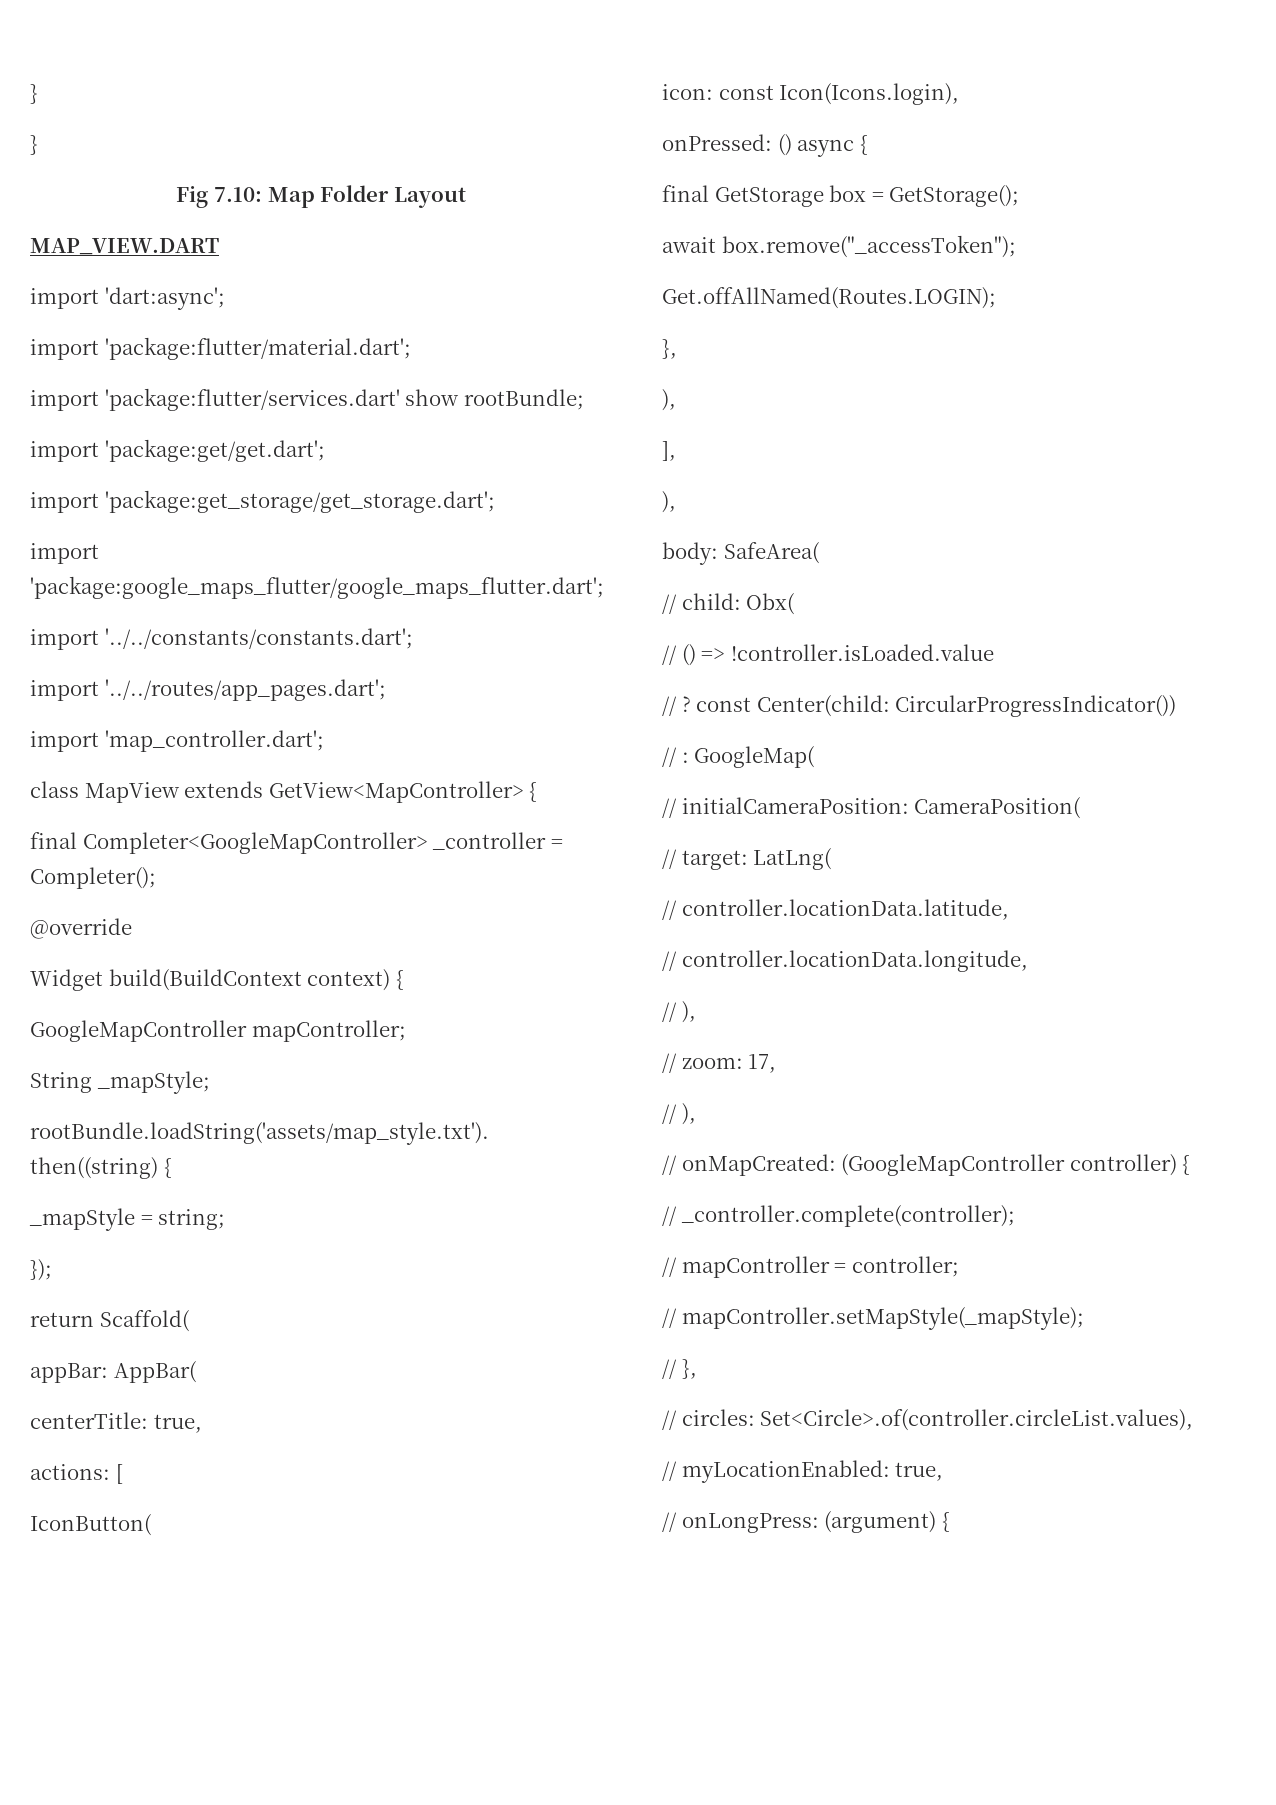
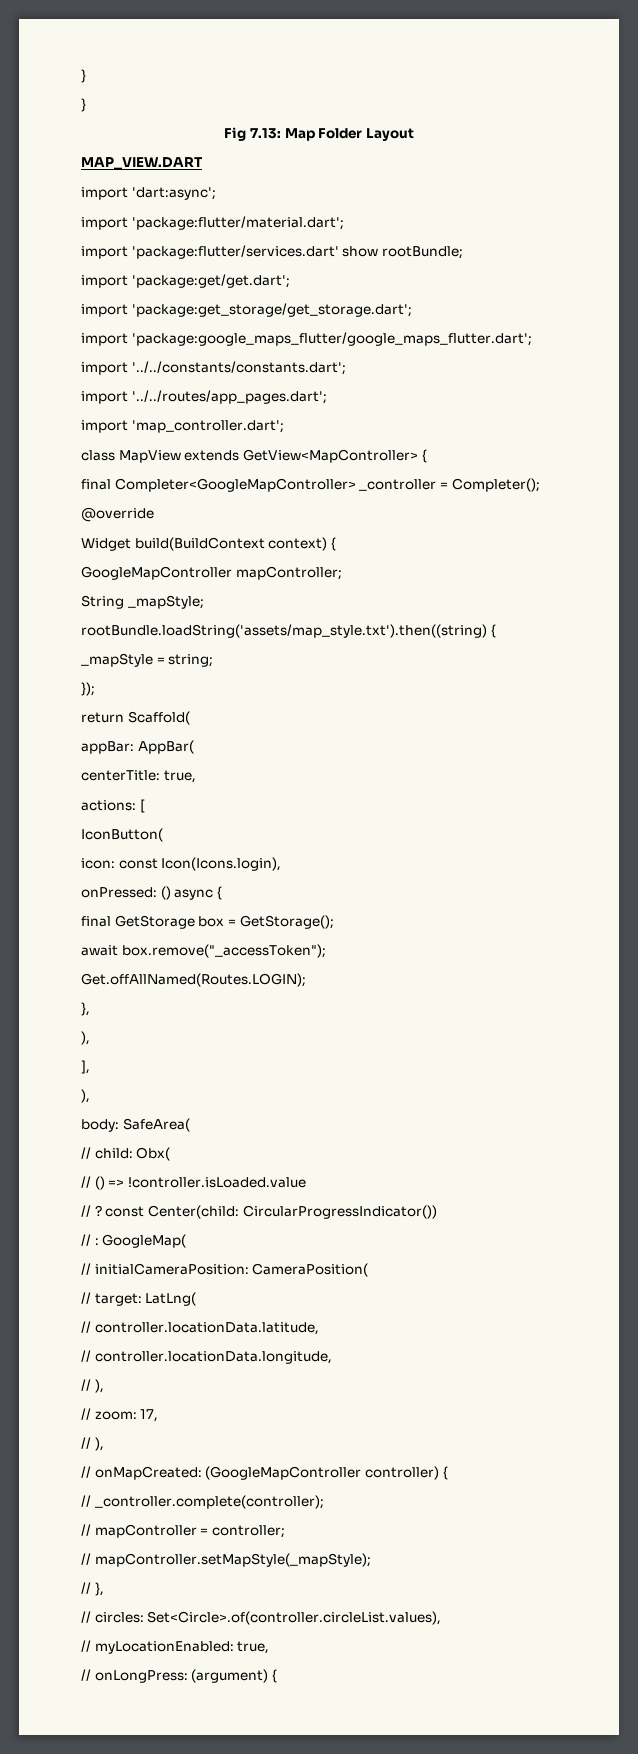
[213,187,262,202] 7.10: -> [249,128,281,139] 7.13:

